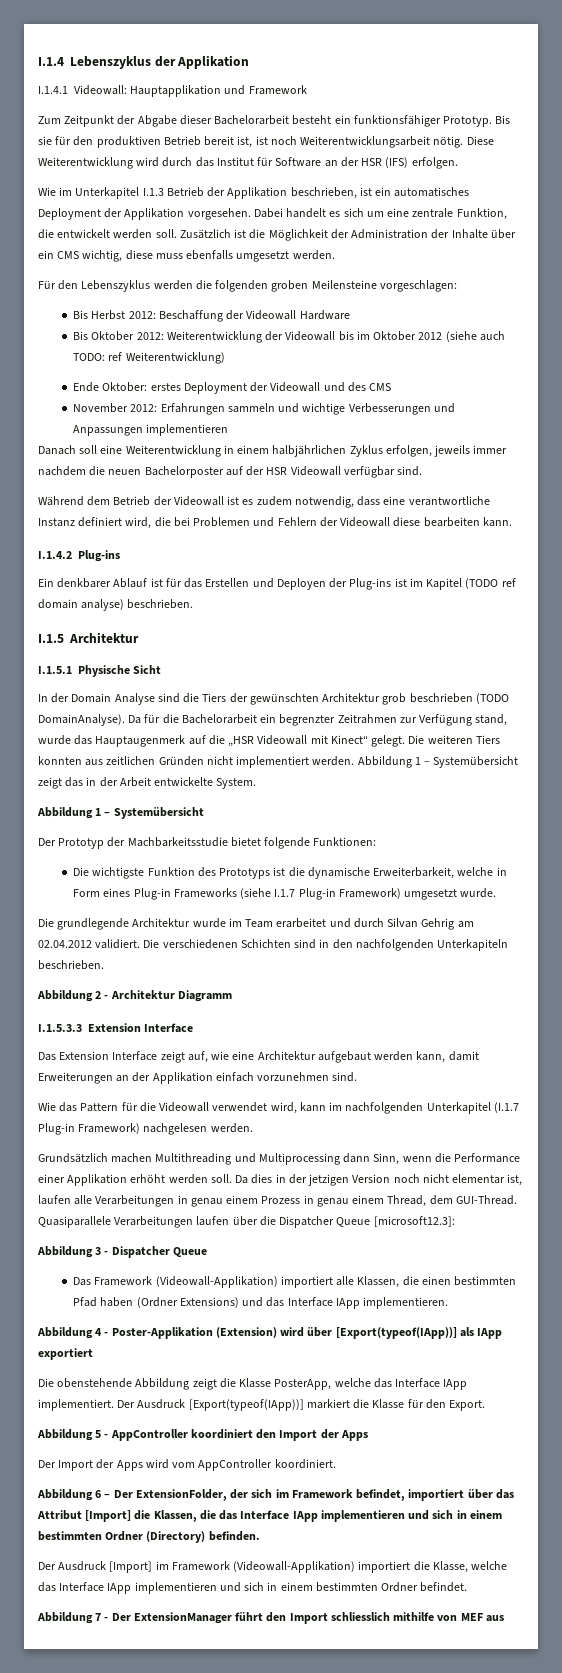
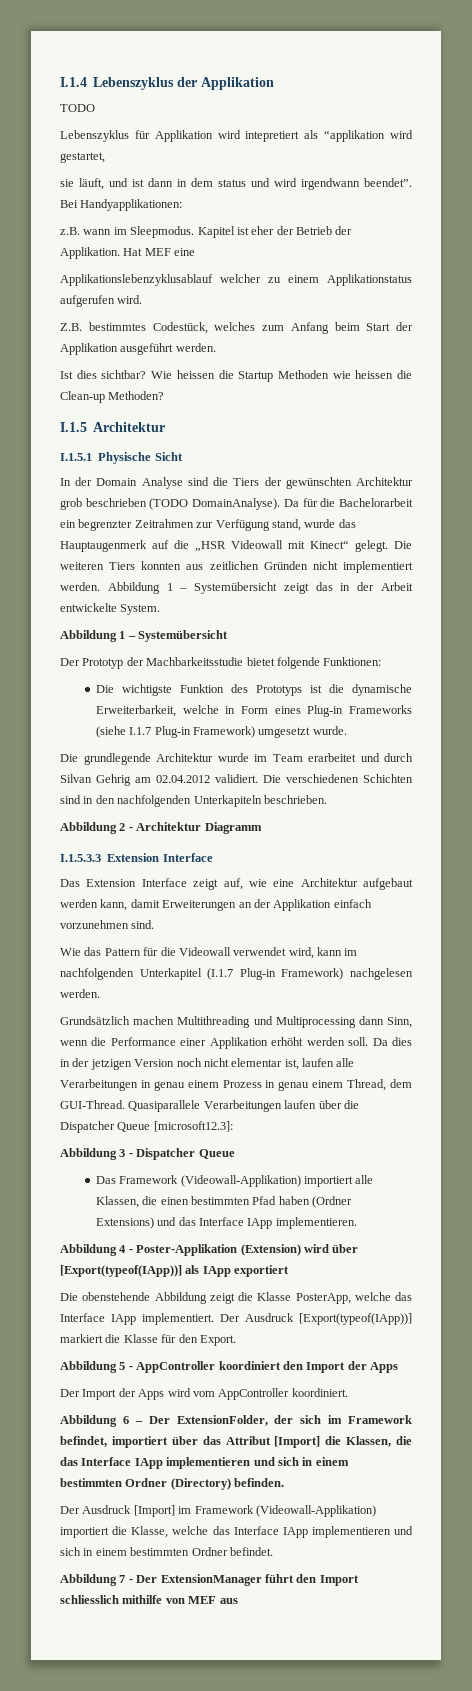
[38,85,307,97] [38,115,511,127] [38,136,494,148] [38,157,458,169] [38,187,470,199] [38,208,507,220] [38,229,516,241] [38,250,335,262] [38,280,457,292] [73,310,350,322] [73,331,505,343] [73,352,225,364] [73,382,392,394] [73,403,455,415] [73,424,229,436] [38,445,508,457] [38,466,423,478] [38,496,490,508] [38,517,512,529] [38,550,120,562] [38,578,516,590] [38,599,194,611] I.1.4.1 Videowall: Hauptapplikation und Framework // Zum Zeitpunkt der Abgabe dieser Bachelorarbeit besteht ein funktionsfähiger Prototyp. Bis sie für den produktiven Betrieb bereit ist, ist noch Weiterentwicklungsarbeit nötig. Diese Weiterentwicklung wird durch das Institut für Software an der HSR (IFS) erfolgen. // Wie im Unterkapitel I.1.3 Betrieb der Applikation beschrieben, ist ein automatisches Deployment der Applikation vorgesehen. Dabei handelt es sich um eine zentrale Funktion, die entwickelt werden soll. Zusätzlich ist die Möglichkeit der Administration der Inhalte über ein CMS wichtig, diese muss ebenfalls umgesetzt werden. // Für den Lebenszyklus werden die folgenden groben Meilensteine vorgeschlagen: // Bis Herbst 2012: Beschaffung der Videowall Hardware // Bis Oktober 2012: Weiterentwicklung der Videowall bis im Oktober 2012 (siehe auch TODO: ref Weiterentwicklung) // Ende Oktober: erstes Deployment der Videowall und des CMS // November 2012: Erfahrungen sammeln und wichtige Verbesserungen und Anpassungen implementieren // Danach soll eine Weiterentwicklung in einem halbjährlichen Zyklus erfolgen, jeweils immer nachdem die neuen Bachelorposter auf der HSR Videowall verfügbar sind. // Während dem Betrieb der Videowall ist es zudem notwendig, dass eine verantwortliche Instanz definiert wird, die bei Problemen und Fehlern der Videowall diese bearbeiten kann. // I.1.4.2 Plug-ins // Ein denkbarer Ablauf ist für das Erstellen und Deployen der Plug-ins ist im Kapitel (TODO ref domain analyse) beschrieben. -> [60,104,95,112] [60,130,413,142] [60,152,105,163] [60,178,412,190] [60,199,183,211] [60,226,353,238] [60,247,196,259] [60,274,412,286] [60,295,143,307] [60,322,413,334] [60,343,216,355] [60,370,412,382] [60,391,165,403] TODO // Lebenszyklus für Applikation wird intepretiert als “applikation wird gestartet, // sie läuft, und ist dann in dem status und wird irgendwann beendet”. Bei Handyapplikationen: // z.B. wann im Sleepmodus. Kapitel ist eher der Betrieb der Applikation. Hat MEF eine // Applikationslebenzyklusablauf welcher zu einem Applikationstatus aufgerufen wird. // Z.B. bestimmtes Codestück, welches zum Anfang beim Start der Applikation ausgeführt werden. // Ist dies sichtbar? Wie heissen die Startup Methoden wie heissen die Clean-up Methoden?

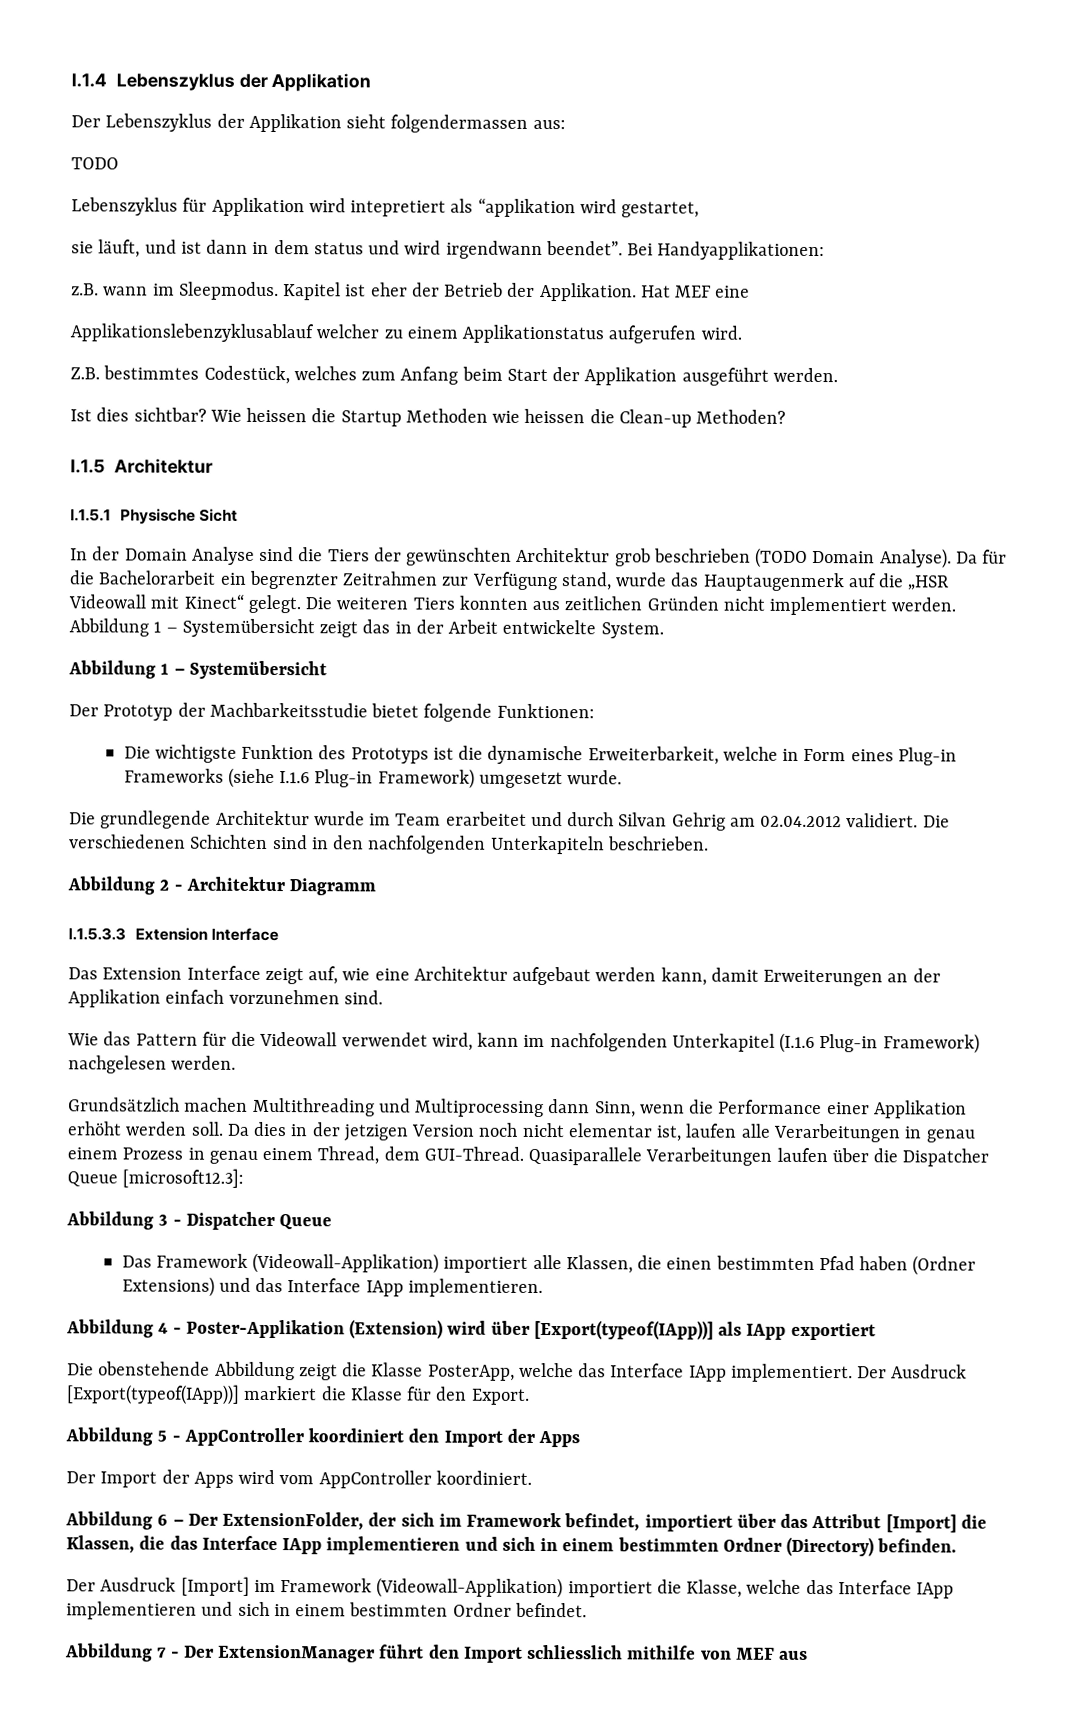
(275, 83) none -> [71,113,566,133] // Der Lebenszyklus der Applikation sieht folgendermassen aus:
[192,498,281,510] DomainAnalyse). -> [812,548,952,569] Domain Analyse).
[129,727,152,735] I.1.7 -> [279,771,311,784] I.1.6
[207,968,234,980] (I.1.7 -> [779,1032,816,1054] (I.1.6

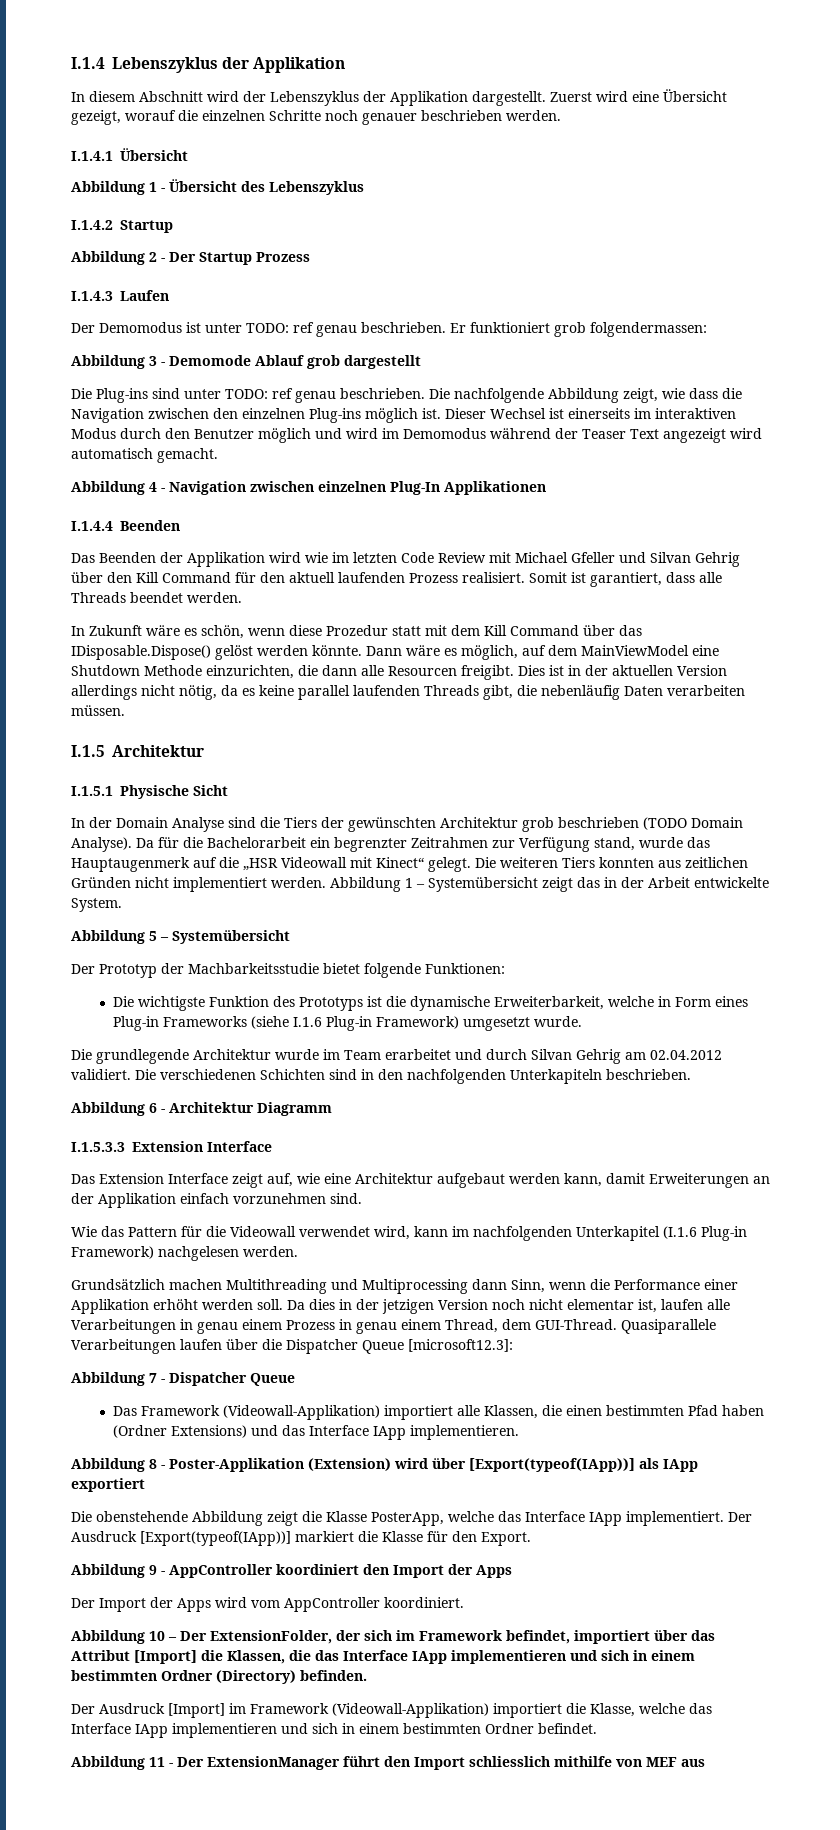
[71,113,566,133] [71,157,119,170] [71,197,700,218] [71,239,826,261] [71,281,751,302] [70,323,742,344] [70,365,838,386] [70,407,787,428] Der Lebenszyklus der Applikation sieht folgendermassen aus: // TODO // Lebenszyklus für Applikation wird intepretiert als “applikation wird gestartet, // sie läuft, und ist dann in dem status und wird irgendwann beendet”. Bei Handyapplikationen: // z.B. wann im Sleepmodus. Kapitel ist eher der Betrieb der Applikation. Hat MEF eine // Applikationslebenzyklusablauf welcher zu einem Applikationstatus aufgerufen wird. // Z.B. bestimmtes Codestück, welches zum Anfang beim Start der Applikation ausgeführt werden. // Ist dies sichtbar? Wie heissen die Startup Methoden wie heissen die Clean-up Methoden? -> [71,89,727,106] [71,110,561,125] [71,148,188,161] [71,179,364,195] [71,220,173,233] [71,251,310,265] [71,290,169,301] [71,322,707,337] [71,355,421,369] [71,388,742,403] [71,408,736,423] [71,428,762,443] [71,448,218,463] [71,481,546,495] [71,520,180,531] [71,552,740,567] [71,572,722,587] [71,592,242,603] [71,625,642,639] [71,645,719,660] [71,665,727,680] [71,685,745,700] [71,705,125,716] In diesem Abschnitt wird der Lebenszyklus der Applikation dargestellt. Zuerst wird eine Übersicht gezeigt, worauf die einzelnen Schritte noch genauer beschrieben werden. // I.1.4.1 Übersicht // Abbildung 1 - Übersicht des Lebenszyklus // I.1.4.2 Startup // Abbildung 2 - Der Startup Prozess // I.1.4.3 Laufen // Der Demomodus ist unter TODO: ref genau beschrieben. Er funktioniert grob folgendermassen: // Abbildung 3 - Demomode Ablauf grob dargestellt // Die Plug-ins sind unter TODO: ref genau beschrieben. Die nachfolgende Abbildung zeigt, wie dass die Navigation zwischen den einzelnen Plug-ins möglich ist. Dieser Wechsel ist einerseits im interaktiven Modus durch den Benutzer möglich und wird im Demomodus während der Teaser Text angezeigt wird automatisch gemacht. // Abbildung 4 - Navigation zwischen einzelnen Plug-In Applikationen // I.1.4.4 Beenden // Das Beenden der Applikation wird wie im letzten Code Review mit Michael Gfeller und Silvan Gehrig über den Kill Command für den aktuell laufenden Prozess realisiert. Somit ist garantiert, dass alle Threads beendet werden. // In Zukunft wäre es schön, wenn diese Prozedur statt mit dem Kill Command über das IDisposable.Dispose() gelöst werden könnte. Dann wäre es möglich, auf dem MainViewModel eine Shutdown Methode einzurichten, die dann alle Resourcen freigibt. Dies ist in der aktuellen Version allerdings nicht nötig, da es keine parallel laufenden Threads gibt, die nebenläufig Daten verarbeiten müssen.
[160,663,170,675] 1 -> [149,931,157,941] 5
[159,879,170,891] 2 -> [149,1103,157,1113] 6
[158,1214,169,1226] 3 -> [149,1373,157,1383] 7
[158,1322,169,1334] 4 -> [149,1459,157,1469] 8
[157,1430,168,1442] 5 -> [149,1565,157,1575] 9
[157,1514,169,1526] 6 -> [149,1631,165,1641] 10
[157,1647,168,1658] 7 -> [149,1757,165,1767] 11

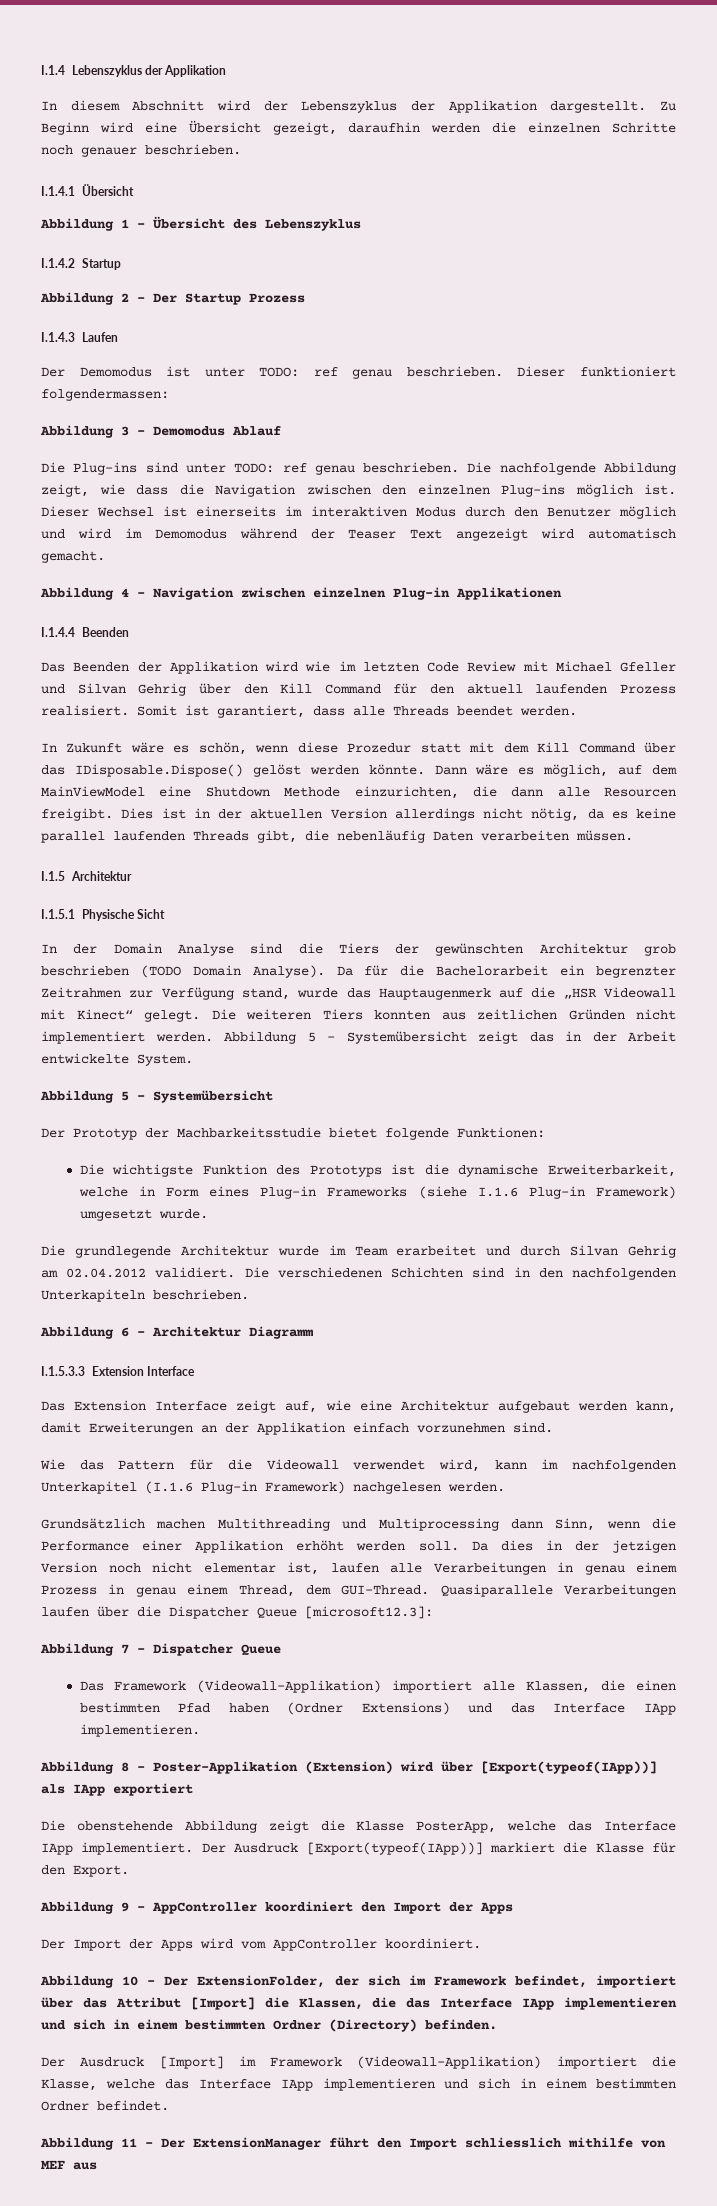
[550,92,592,102] Zuerst -> [660,101,676,111] [41,122,89,135] Zu Beginn
[125,110,176,121] worauf -> [348,122,481,133] daraufhin werden
[421,110,561,121] beschrieben werden. -> [145,144,241,155] beschrieben.
[450,322,586,337] Er funktioniert grob -> [517,366,676,377] Dieser funktioniert
[169,355,251,366] Demomode -> [153,426,225,436] Demomodus
[307,355,421,369] grob dargestellt -> (281, 431) none
[390,481,440,495] Plug-In -> [393,587,450,600] Plug-in
[405,878,413,888] 1 -> [307,1032,316,1042] 5

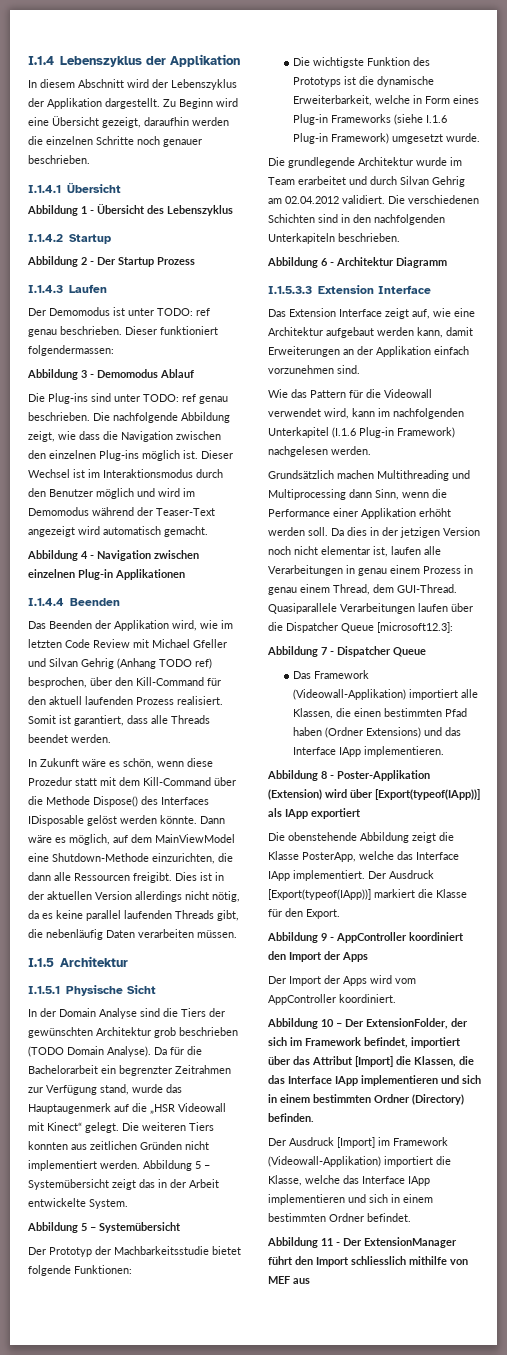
[196,506,456,517] einerseits im interaktiven Modus -> [88,469,193,478] im Interaktionsmodus
[348,529,443,539] Teaser Text -> [156,508,215,516] Teaser-Text
[265,661,298,672] wird -> [172,620,197,631] wird,
[198,683,381,694] über den Kill Command -> [117,658,212,669] [28,677,204,688] (Anhang TODO ref) besprochen, über den Kill-Command
[537,742,676,753] [41,764,243,777] Kill Command über das IDisposable.Dispose() -> [143,777,236,786] [28,796,209,807] [28,815,84,826] Kill-Command über die Methode Dispose() des Interfaces IDisposable
[205,787,341,797] Shutdown Methode -> [52,853,149,862] Shutdown-Methode
[604,787,676,797] Resourcen -> [74,873,130,881] Ressourcen

